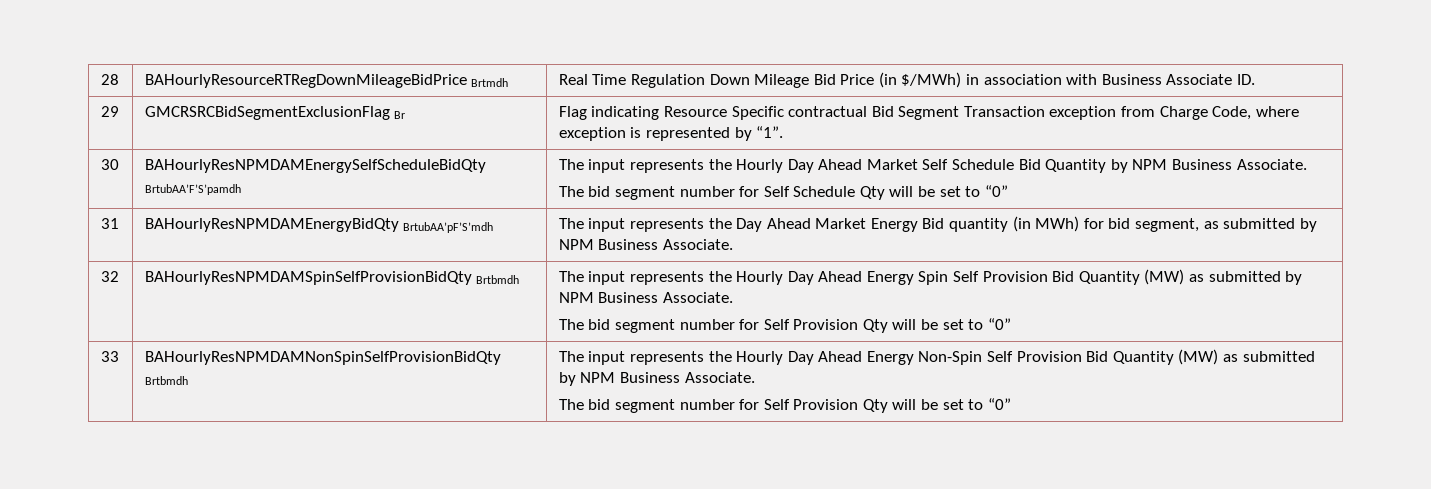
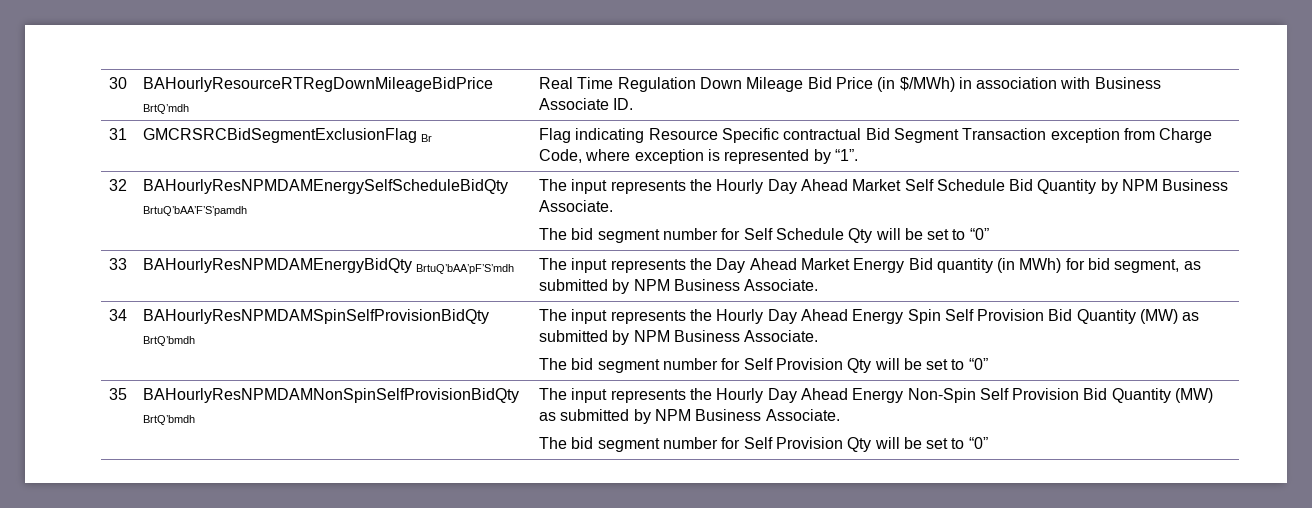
[100,74,119,85] 28 -> [108,77,127,89] 30
[471,78,509,87] Brtmdh -> [142,104,189,114] BrtQ’mdh
[100,106,119,117] 29 -> [108,128,127,140] 31
[100,159,119,170] 30 -> [108,179,127,191] 32
[144,184,241,195] BrtubAA’F’S’pamdh -> [142,206,247,216] BrtuQ’bAA’F’S’pamdh
[100,218,119,229] 31 -> [108,258,127,270] 33
[403,222,494,233] BrtubAA’pF’S’mdh -> [416,264,515,274] BrtuQ’bAA’pF’S’mdh
[100,271,119,282] 32 -> [108,309,127,321] 34
[476,275,520,284] Brtbmdh -> [142,336,195,346] BrtQ’bmdh
[100,351,119,362] 33 -> [108,388,127,400] 35
[144,376,188,385] Brtbmdh -> [142,415,195,425] BrtQ’bmdh

